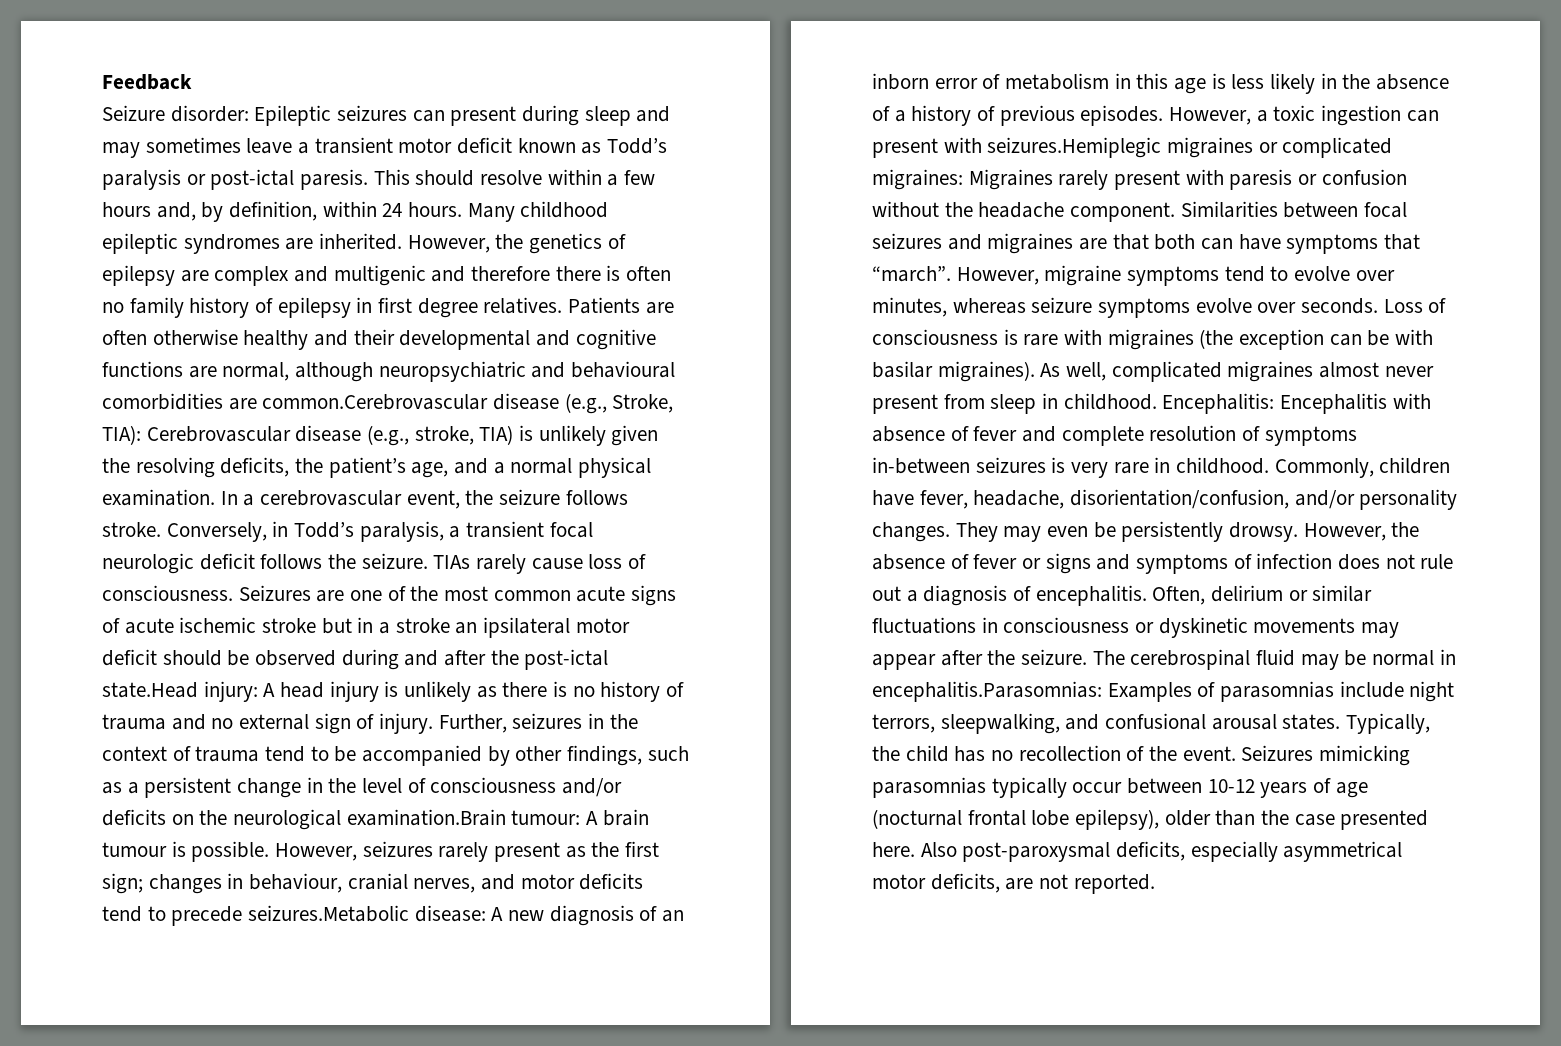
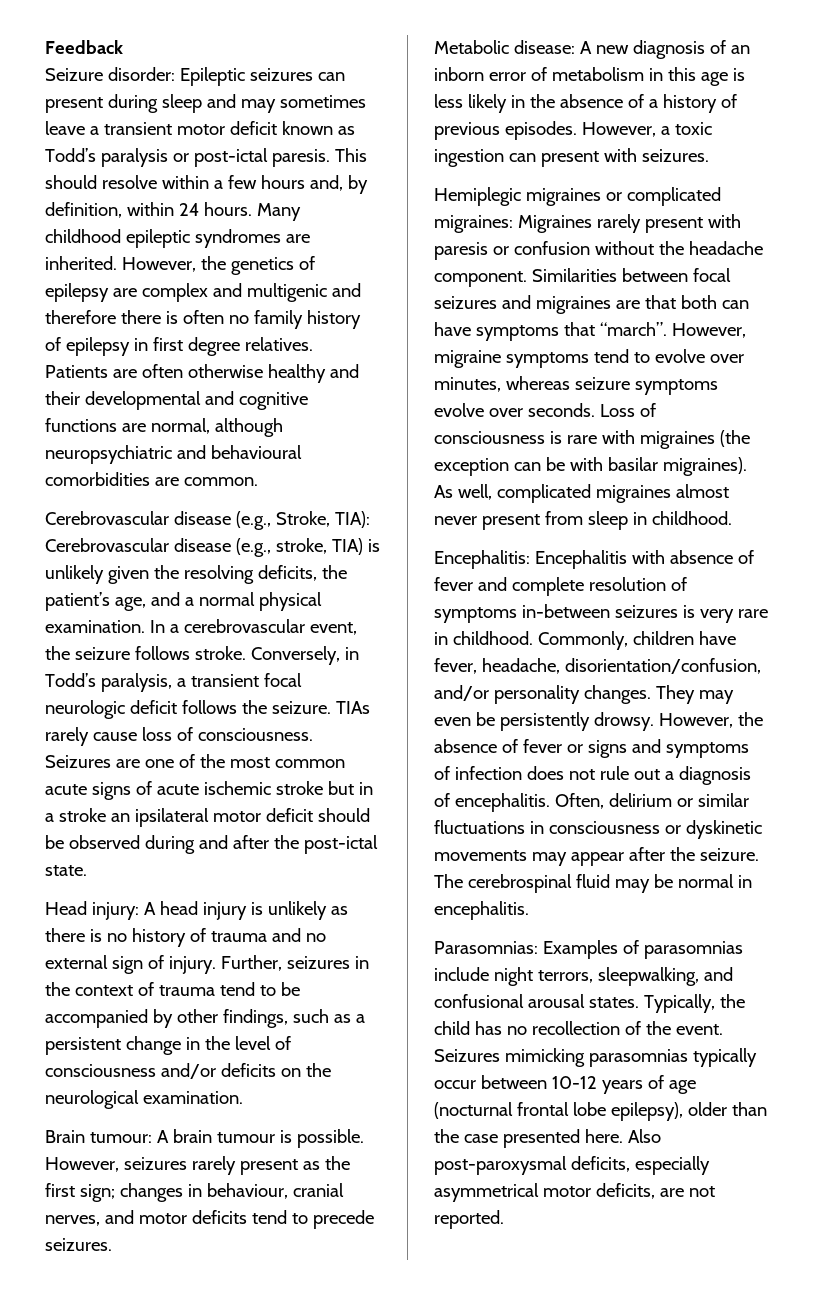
[262,394,489,410] common.Cerebrovascular -> [183,477,258,486] [45,511,169,525] common. // Cerebrovascular
[102,682,198,698] state.Head -> [45,865,87,876] [45,901,87,915] state. // Head
[346,809,506,826] examination.Brain -> [142,1091,243,1104] [45,1130,85,1143] examination. // Brain
[248,905,410,922] seizures.Metabolic -> [45,1238,112,1251] [434,40,509,54] seizures. // Metabolic
[987,137,1162,158] seizures.Hemiplegic -> [641,149,709,162] [434,187,521,206] seizures. // Hemiplegic
(1157, 401) none -> (732, 518) //
[872,681,1102,702] encephalitis.Parasomnias: -> [434,901,529,920] [434,941,538,954] encephalitis. // Parasomnias:

